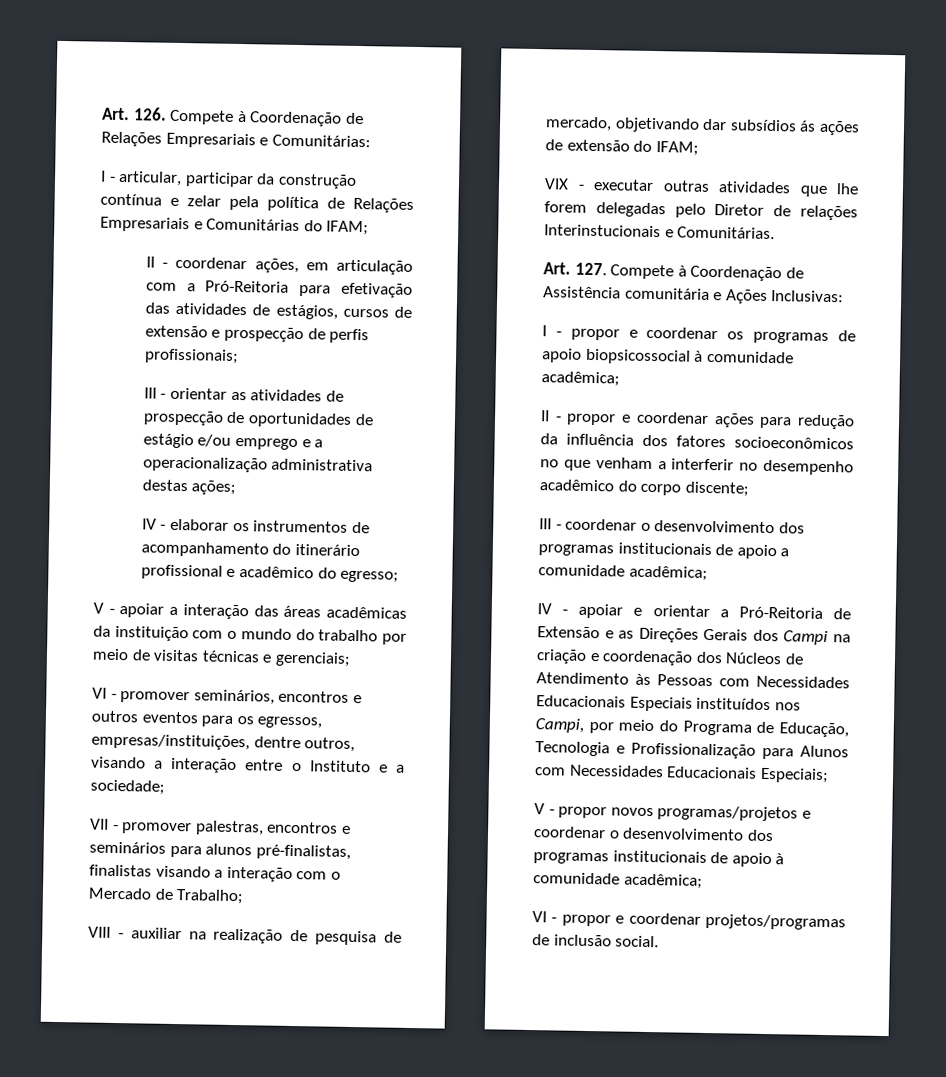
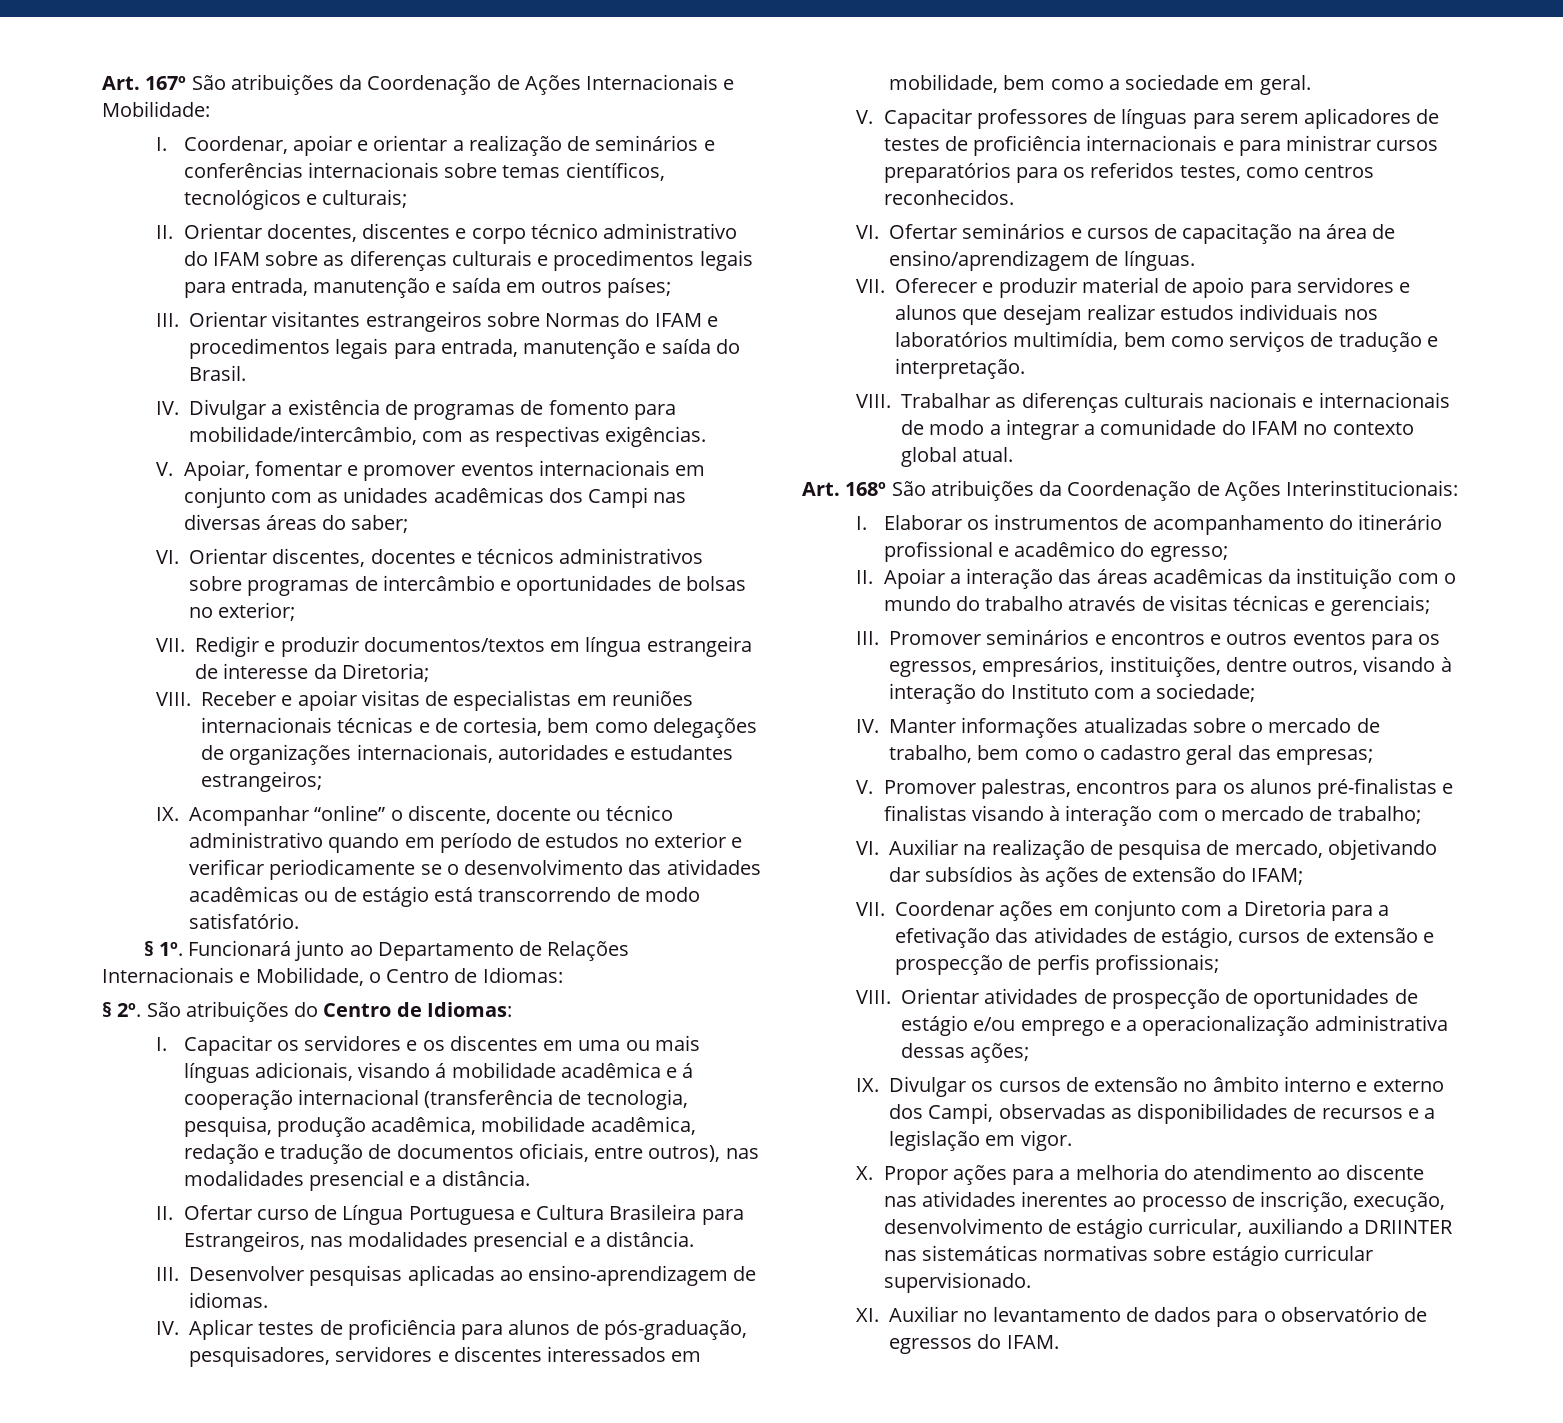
[102,107,364,127] [101,131,371,149] [100,170,357,189] [100,193,414,213] [100,216,370,236] [145,256,413,275] [145,280,332,297] Art. 126. Compete à Coordenação de Relações Empresariais e Comunitárias: // I - articular, participar da construção contínua e zelar pela política de Relações Empresariais e Comunitárias do IFAM; // II - coordenar ações, em articulação com a Pró-Reitoria para -> [102,74,735,95] [102,101,210,117] [156,135,715,156] [183,162,665,181] [183,189,408,210] [156,223,738,244] [183,250,753,271] [183,278,672,298] [156,311,719,332] [189,338,741,359] [189,365,247,381] [156,399,676,420] [189,426,707,447] [156,460,706,481] [183,487,687,508] [183,514,409,533] [156,548,704,567] [189,575,747,596] [189,602,296,621] [156,636,752,657] [195,663,429,682] [156,690,694,711] [201,717,758,738] [201,744,734,765] [201,771,323,792] [156,805,673,826] [189,832,743,853] [189,859,761,880] [189,886,701,907] [189,913,300,929] [143,940,630,961] [102,967,563,986] [102,1001,512,1022] [156,1035,700,1056] [183,1062,694,1083] [183,1089,688,1110] [183,1116,696,1137] [183,1143,759,1164] [183,1170,530,1191] [156,1204,744,1225] [183,1231,695,1252] [156,1265,757,1286] [189,1292,269,1308] [156,1319,747,1340] [189,1346,702,1367] [889,74,1311,95] [856,108,1440,129] [883,135,1439,156] [883,162,1375,183] [883,189,1014,205] [856,223,1396,244] [889,250,1195,271] [856,277,1411,298] [895,304,1378,325] [895,331,1439,352] [895,358,1026,379] [856,392,1450,413] [901,419,1414,440] [901,447,1014,467] [802,480,1459,501] [856,514,1443,535] [883,541,1228,562] [856,568,1456,589] [883,595,1430,616] [856,629,1441,650] [889,656,1452,677] [889,683,1256,704] [856,717,1380,738] [889,745,1373,765] [856,778,1454,799] [883,805,1421,826] [856,839,1438,860] [889,866,1304,887] [856,900,1390,921] Art. 167º São atribuições da Coordenação de Ações Internacionais e Mobilidade: // I. Coordenar, apoiar e orientar a realização de seminários e conferências internacionais sobre temas científicos, tecnológicos e culturais; // II. Orientar docentes, discentes e corpo técnico administrativo do IFAM sobre as diferenças culturais e procedimentos legais para entrada, manutenção e saída em outros países; // III. Orientar visitantes estrangeiros sobre Normas do IFAM e procedimentos legais para entrada, manutenção e saída do Brasil. // IV. Divulgar a existência de programas de fomento para mobilidade/intercâmbio, com as respectivas exigências. // V. Apoiar, fomentar e promover eventos internacionais em conjunto com as unidades acadêmicas dos Campi nas diversas áreas do saber; // VI. Orientar discentes, docentes e técnicos administrativos sobre programas de intercâmbio e oportunidades de bolsas no exterior; // VII. Redigir e produzir documentos/textos em língua estrangeira de interesse da Diretoria; // VIII. Receber e apoiar visitas de especialistas em reuniões internacionais técnicas e de cortesia, bem como delegações de organizações internacionais, autoridades e estudantes estrangeiros; // IX. Acompanhar “online” o discente, docente ou técnico administrativo quando em período de estudos no exterior e verificar periodicamente se o desenvolvimento das atividades acadêmicas ou de estágio está transcorrendo de modo satisfatório. // § 1º. Funcionará junto ao Departamento de Relações Internacionais e Mobilidade, o Centro de Idiomas: // § 2º. São atribuições do Centro de Idiomas: // I. Capacitar os servidores e os discentes em uma ou mais línguas adicionais, visando á mobilidade acadêmica e á cooperação internacional (transferência de tecnologia, pesquisa, produção acadêmica, mobilidade acadêmica, redação e tradução de documentos oficiais, entre outros), nas modalidades presencial e a distância. // II. Ofertar curso de Língua Portuguesa e Cultura Brasileira para Estrangeiros, nas modalidades presencial e a distância. // III. Desenvolver pesquisas aplicadas ao ensino-aprendizagem de idiomas. // IV. Aplicar testes de proficiência para alunos de pós-graduação, pesquisadores, servidores e discentes interessados em mobilidade, bem como a sociedade em geral. // V. Capacitar professores de línguas para serem aplicadores de testes de proficiência internacionais e para ministrar cursos preparatórios para os referidos testes, como centros reconhecidos. // VI. Ofertar seminários e cursos de capacitação na área de ensino/aprendizagem de línguas. // VII. Oferecer e produzir material de apoio para servidores e alunos que desejam realizar estudos individuais nos laboratórios multimídia, bem como serviços de tradução e interpretação. // VIII. Trabalhar as diferenças culturais nacionais e internacionais de modo a integrar a comunidade do IFAM no contexto global atual. // Art. 168º São atribuições da Coordenação de Ações Interinstitucionais: // I. Elaborar os instrumentos de acompanhamento do itinerário profissional e acadêmico do egresso; // II. Apoiar a interação das áreas acadêmicas da instituição com o mundo do trabalho através de visitas técnicas e gerenciais; // III. Promover seminários e encontros e outros eventos para os egressos, empresários, instituições, dentre outros, visando à interação do Instituto com a sociedade; // IV. Manter informações atualizadas sobre o mercado de trabalho, bem como o cadastro geral das empresas; // V. Promover palestras, encontros para os alunos pré-finalistas e finalistas visando à interação com o mercado de trabalho; // VI. Auxiliar na realização de pesquisa de mercado, objetivando dar subsídios às ações de extensão do IFAM; // VII. Coordenar ações em conjunto com a Diretoria para a
[275,304,338,320] estágios, -> [1161,927,1234,948] estágio,
[143,387,247,401] III - orientar as -> [856,988,980,1004] VIII. Orientar
[141,479,188,492] destas -> [901,1043,966,1058] dessas
[141,518,370,534] [140,541,360,558] [140,564,400,583] [93,602,407,620] [93,625,408,645] [92,648,351,667] [92,687,362,705] [91,710,323,729] [91,733,356,753] [91,756,405,774] [90,779,165,795] [90,818,351,836] [89,841,351,860] [89,864,341,882] [88,887,245,905] [88,926,402,946] [545,116,860,136] [545,139,699,156] [544,178,859,197] [544,201,858,221] [544,224,776,240] [543,262,804,282] [543,286,845,304] [542,325,856,345] [541,348,794,365] [541,371,620,387] [540,410,855,430] [540,433,854,450] [540,457,854,476] [539,479,749,497] [539,518,805,534] [538,542,790,560] [538,564,708,581] [537,603,851,620] [537,626,851,646] [536,649,804,666] [536,672,850,689] [536,695,801,712] [535,718,849,738] [535,741,849,760] [535,764,829,784] [534,803,811,822] [533,826,774,842] [533,850,785,868] [533,872,703,889] [532,911,846,931] [532,934,660,948] IV - elaborar os instrumentos de acompanhamento do itinerário profissional e acadêmico do egresso; // V - apoiar a interação das áreas acadêmicas da instituição com o mundo do trabalho por meio de visitas técnicas e gerenciais; // VI - promover seminários, encontros e outros eventos para os egressos, empresas/instituições, dentre outros, visando a interação entre o Instituto e a sociedade; // VII - promover palestras, encontros e seminários para alunos pré-finalistas, finalistas visando a interação com o Mercado de Trabalho; // VIII - auxiliar na realização de pesquisa de mercado, objetivando dar subsídios ás ações de extensão do IFAM; // VIX - executar outras atividades que lhe forem delegadas pelo Diretor de relações Interinstucionais e Comunitárias. // Art. 127. Compete à Coordenação de Assistência comunitária e Ações Inclusivas: // I - propor e coordenar os programas de apoio biopsicossocial à comunidade acadêmica; // II - propor e coordenar ações para redução da influência dos fatores socioeconômicos no que venham a interferir no desempenho acadêmico do corpo discente; // III - coordenar o desenvolvimento dos programas institucionais de apoio a comunidade acadêmica; // IV - apoiar e orientar a Pró-Reitoria de Extensão e as Direções Gerais dos Campi na criação e coordenação dos Núcleos de Atendimento às Pessoas com Necessidades Educacionais Especiais instituídos nos Campi, por meio do Programa de Educação, Tecnologia e Profissionalização para Alunos com Necessidades Educacionais Especiais; // V - propor novos programas/projetos e coordenar o desenvolvimento dos programas institucionais de apoio à comunidade acadêmica; // VI - propor e coordenar projetos/programas de inclusão social. -> [856,1076,1444,1097] [889,1103,1436,1124] [889,1130,1072,1151] [856,1164,1424,1185] [883,1191,1446,1212] [883,1218,1454,1239] [883,1245,1373,1266] [883,1272,1031,1293] [856,1306,1428,1327] [889,1334,1059,1354] IX. Divulgar os cursos de extensão no âmbito interno e externo dos Campi, observadas as disponibilidades de recursos e a legislação em vigor. // X. Propor ações para a melhoria do atendimento ao discente nas atividades inerentes ao processo de inscrição, execução, desenvolvimento de estágio curricular, auxiliando a DRIINTER nas sistemáticas normativas sobre estágio curricular supervisionado. // XI. Auxiliar no levantamento de dados para o observatório de egressos do IFAM.

